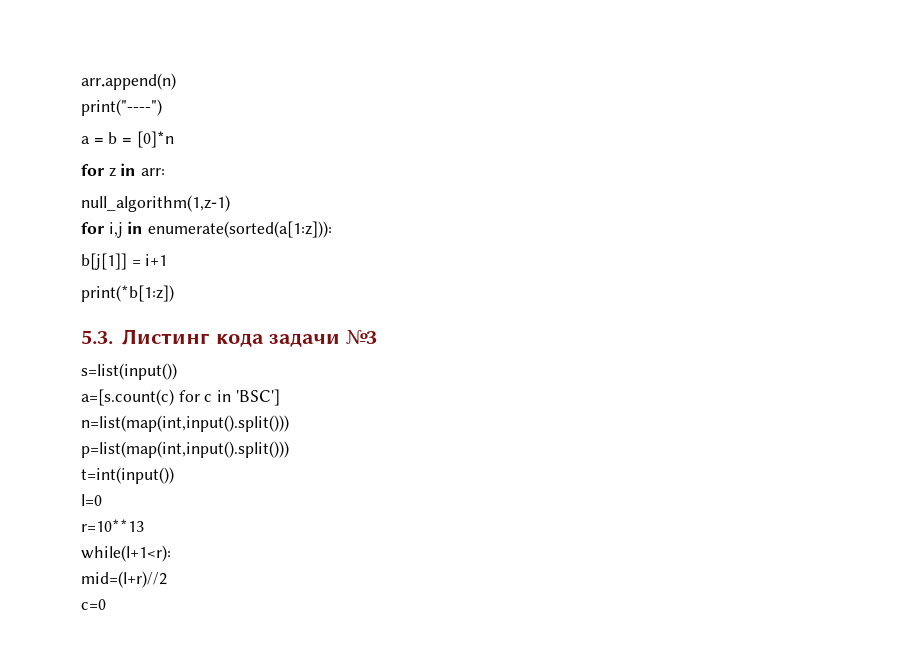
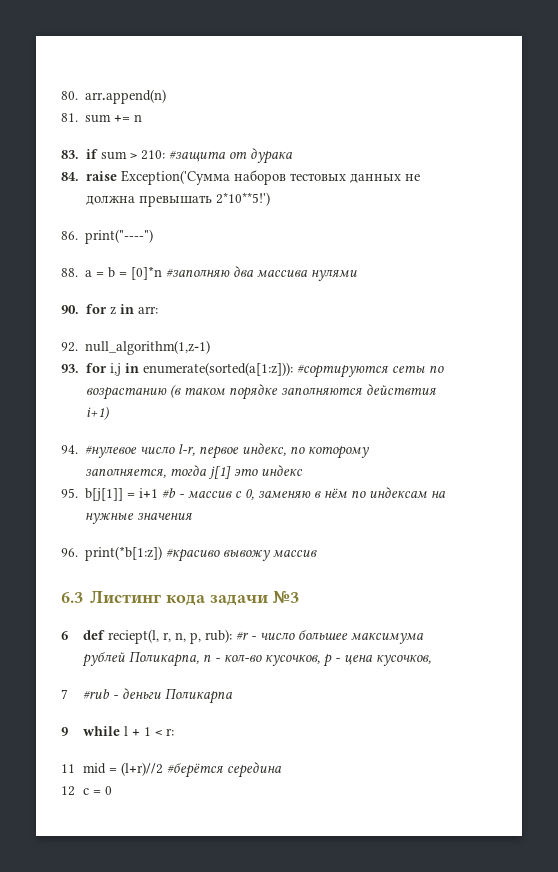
(81, 81) none -> [61,91,78,100] 80.
(176, 81) none -> [61,113,143,123] [61,148,294,164] [61,170,421,185] [86,192,271,207] [61,231,78,240] 81. sum += n // 83. if sum > 210: #защита от дурака // 84. raise Exception('Сумма наборов тестовых данных не должна превышать 2*10**5!') // 86.
(162, 107) none -> [61,268,78,277] 88.
(174, 139) // -> [166,266,358,281] [61,305,79,314] #заполняю два массива нулями // 90.
(166, 172) none -> [61,342,78,352] 92.
(230, 203) none -> [61,364,79,373] 93.
[81,253,168,270] [81,285,174,302] [81,329,377,347] [81,363,177,380] [81,389,280,406] [81,415,289,432] [81,441,289,458] [81,467,174,484] [81,494,102,506] [81,519,144,532] [81,545,171,562] [81,571,167,588] [81,599,106,610] // b[j[1]] = i+1 // print(*b[1:z]) // 5.3. Листинг кода задачи №3 // s=list(input()) // a=[s.count(c) for c in 'BSC'] // n=list(map(int,input().split())) // p=list(map(int,input().split())) // t=int(input()) // l=0 // r=10**13 // while(l+1<r): // mid=(l+r)//2 // c=0 -> [297,364,445,378] [86,384,438,400] [86,406,110,420] [61,443,370,459] [85,465,304,479] [61,487,447,501] [85,512,194,524] [61,546,318,562] [61,590,300,606] [61,629,425,644] [82,651,432,667] [61,688,234,704] [61,726,175,736] [61,762,283,778] [61,786,113,796] #сортируются сеты по возрастанию (в таком порядке заполняются действтия i+1) // 94. #нулевое число l-r, первое индекс, по которому заполняется, тогда j[1] это индекс // 95. b[j[1]] = i+1 #b - массив с 0, заменяю в нём по индексам на нужные значения // 96. print(*b[1:z]) #красиво вывожу массив // 6.3 Листинг кода задачи №3 // 6 def reciept(l, r, n, p, rub): #r - число большее максимума рублей Поликарпа, n - кол-во кусочков, p - цена кусочков, // 7 #rub - деньги Поликарпа // 9 while l + 1 < r: // 11 mid = (l+r)//2 #берётся середина // 12 c = 0

